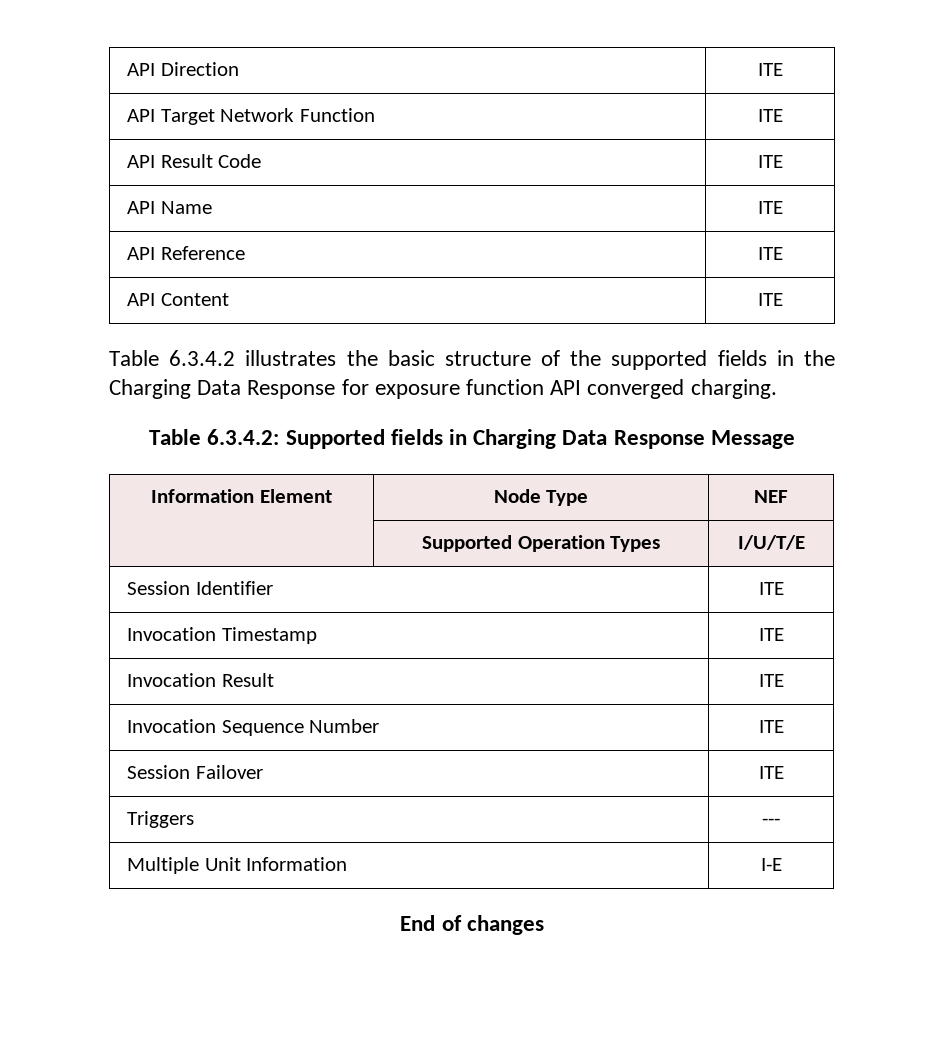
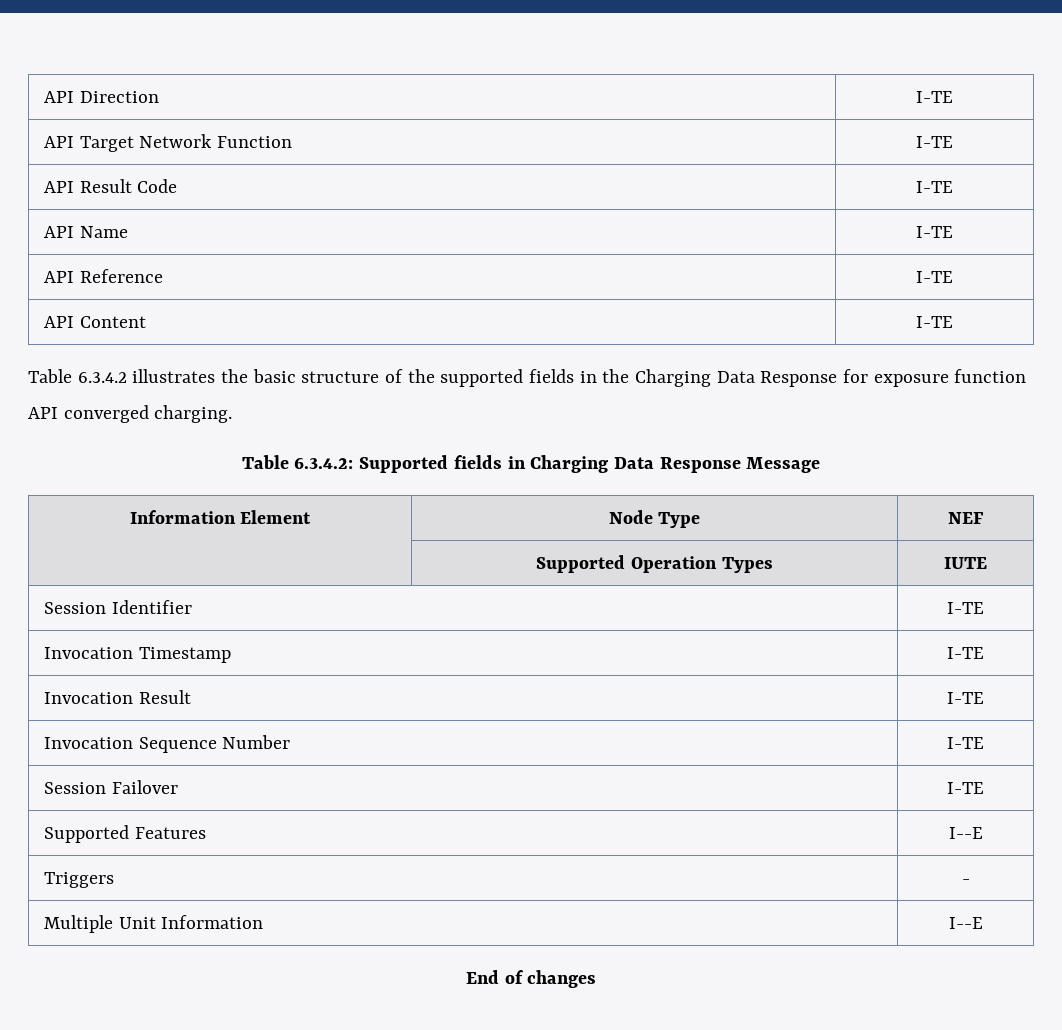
[757,63,783,76] ITE -> [916,91,953,103] I-TE
[757,109,783,122] ITE -> [916,136,953,148] I-TE
[757,155,783,168] ITE -> [916,181,953,193] I-TE
[757,201,783,214] ITE -> [916,226,953,238] I-TE
[757,247,783,260] ITE -> [916,271,953,283] I-TE
[757,293,783,306] ITE -> [916,316,953,328] I-TE
[737,535,805,550] I/U/T/E -> [944,557,987,569] IUTE
[758,582,784,595] ITE -> [947,602,984,614] I-TE
[758,628,784,641] ITE -> [947,647,984,659] I-TE
[758,674,784,687] ITE -> [947,692,984,704] I-TE
[758,720,784,733] ITE -> [947,737,984,749] I-TE
[758,766,784,779] ITE -> [947,782,984,794] [44,825,206,843] [948,827,983,839] I-TE // Supported Features | I--E
[762,818,780,825] --- -> [961,879,970,884] -
[760,858,782,871] I-E -> [948,917,983,929] I--E

